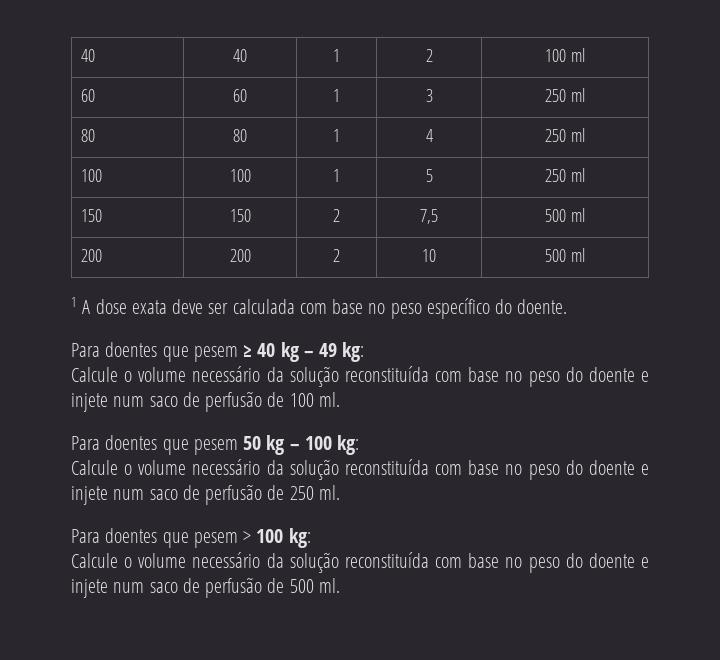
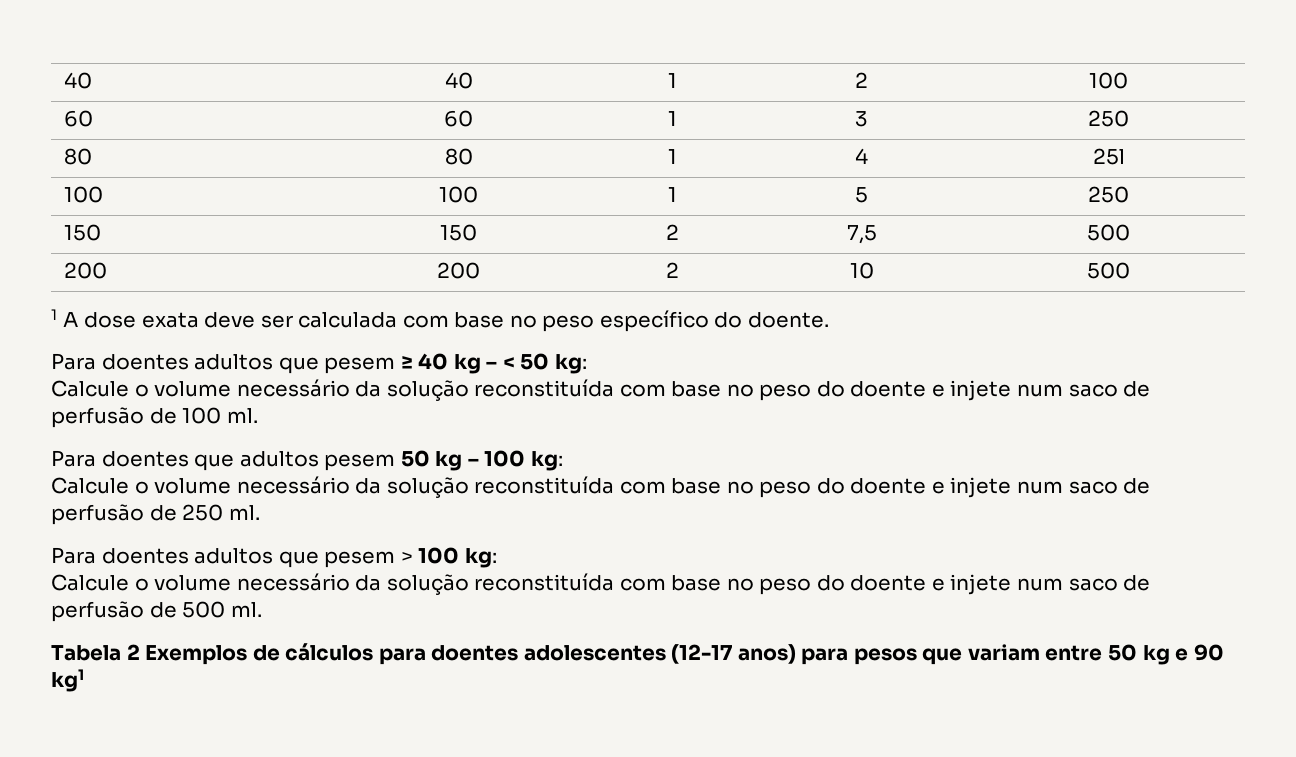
[570,48,585,62] ml -> (1128, 80) none
[570,88,585,102] ml -> (1129, 118) none
[545,128,585,142] 250 ml -> [1092,148,1125,165] 25l
[570,168,585,182] ml -> (1129, 194) none
[570,208,585,222] ml -> (1130, 232) none
[570,248,585,262] ml -> (1130, 270) none
(158, 349) none -> [194,354,274,370] adultos
[319,343,338,357] 49 -> [502,353,550,370] < 50
(189, 447) none -> [239,451,319,467] adultos
(158, 535) none -> [194,548,274,564] adultos
(340, 585) none -> [51,643,1224,665] [51,669,84,692] // Tabela 2 Exemplos de cálculos para doentes adolescentes (12-17 anos) para pesos que variam entre 50 kg e 90 kg1

